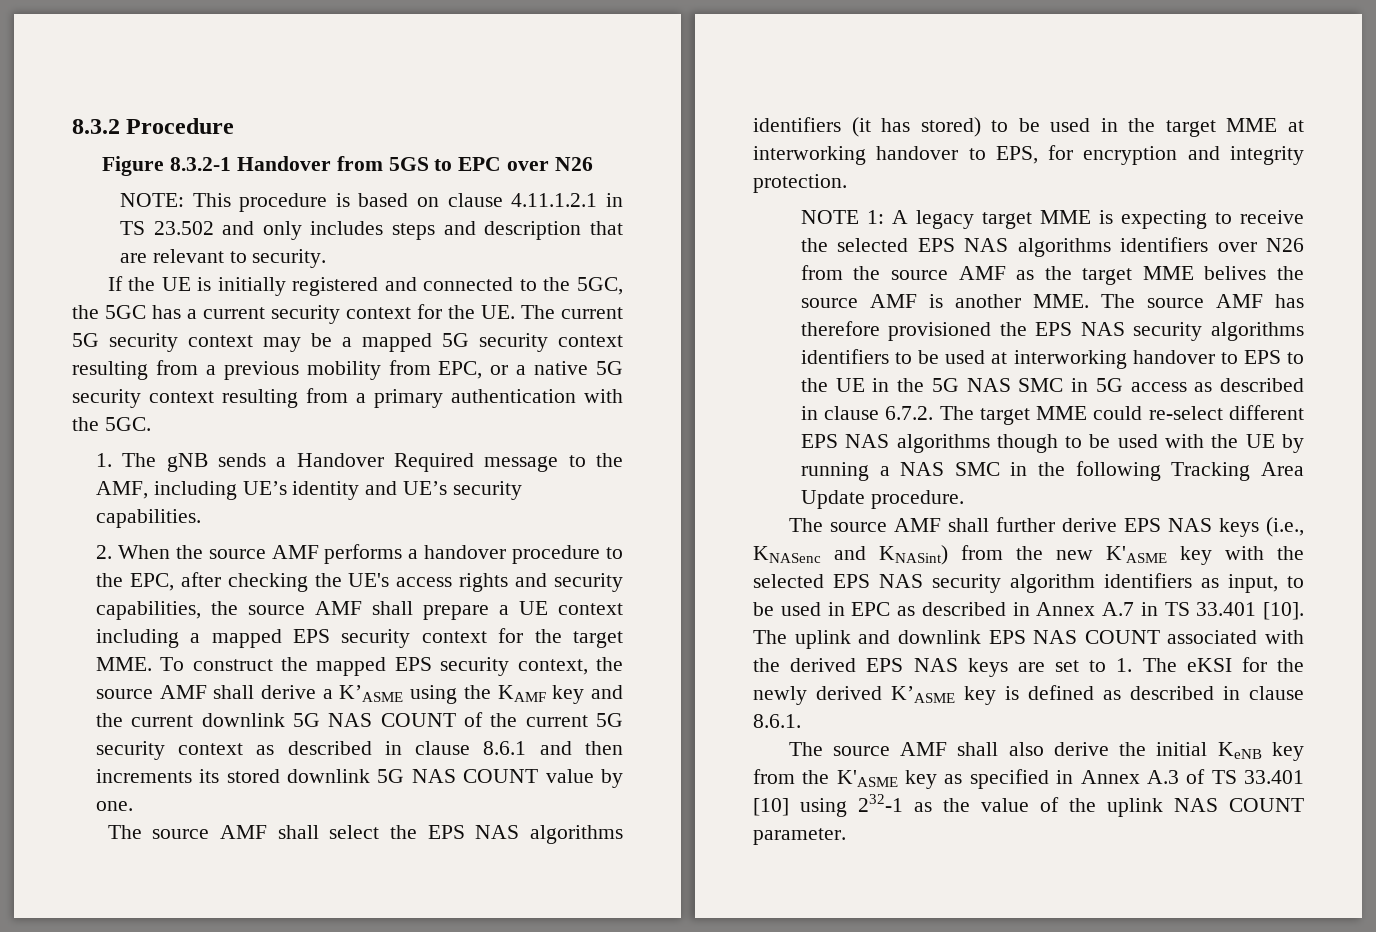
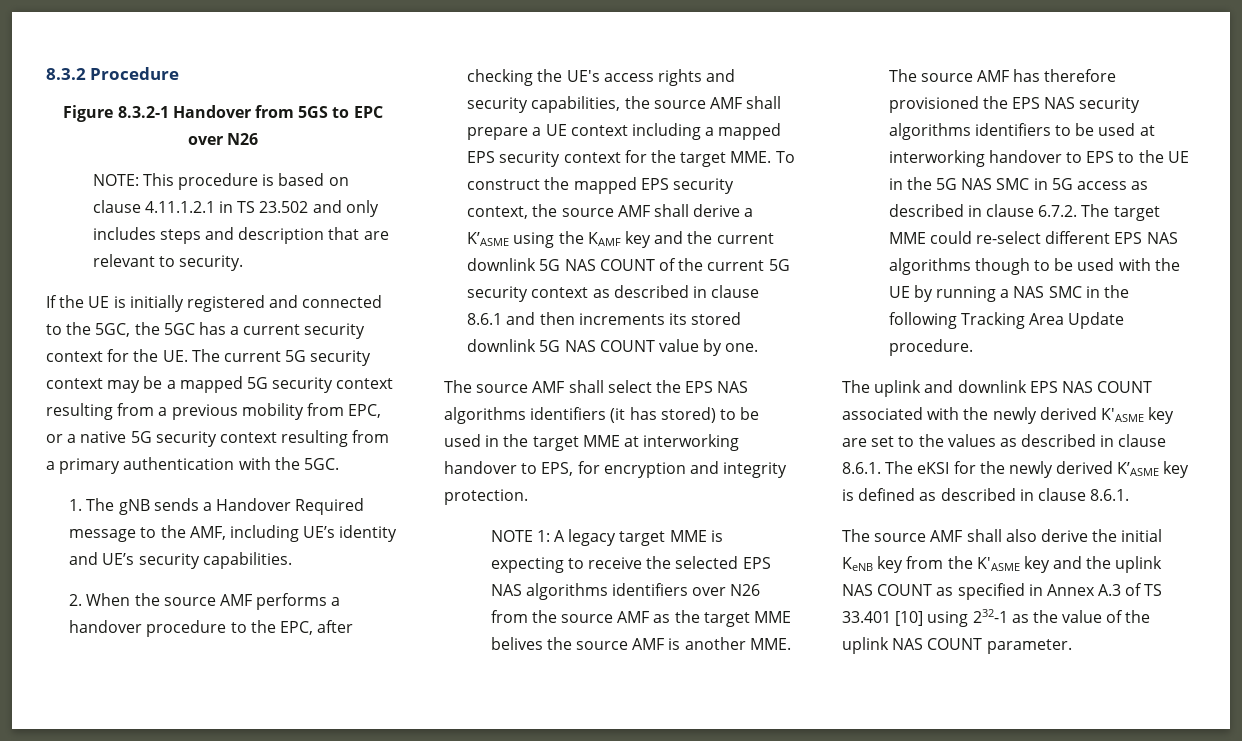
[829,517,1304,537] [753,545,1304,565] [753,573,1304,593] [753,602,1304,620] [753,630,787,644] source AMF shall further derive EPS NAS keys (i.e., KNASenc and KNASint) from the new K'ASME key with the selected EPS NAS security algorithm identifiers as input, to be used in EPC as described in Annex A.7 in TS 33.401 [10]. The -> (870, 386) none
[790,658,1133,677] derived EPS NAS keys are set to 1. -> [992,407,1175,424] [842,434,1167,447] [842,462,881,474] newly derived K'ASME key are set to the values as described in clause 8.6.1.
(938, 779) none -> [1053,556,1163,573] [842,584,933,596] and the uplink NAS COUNT

